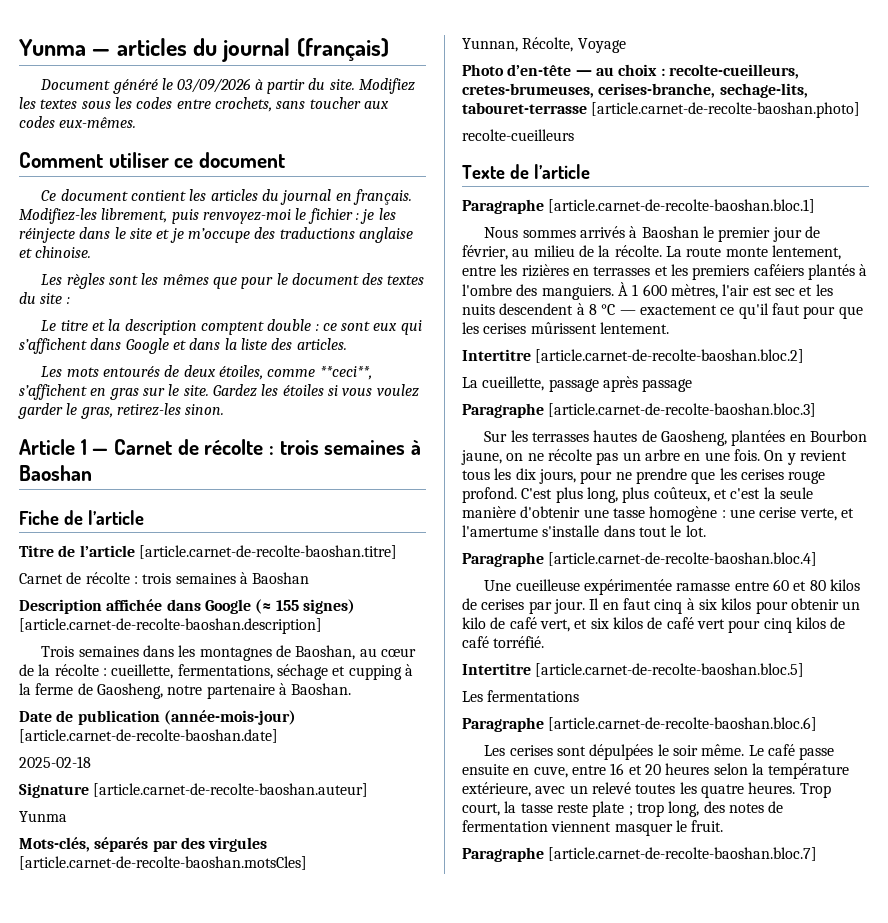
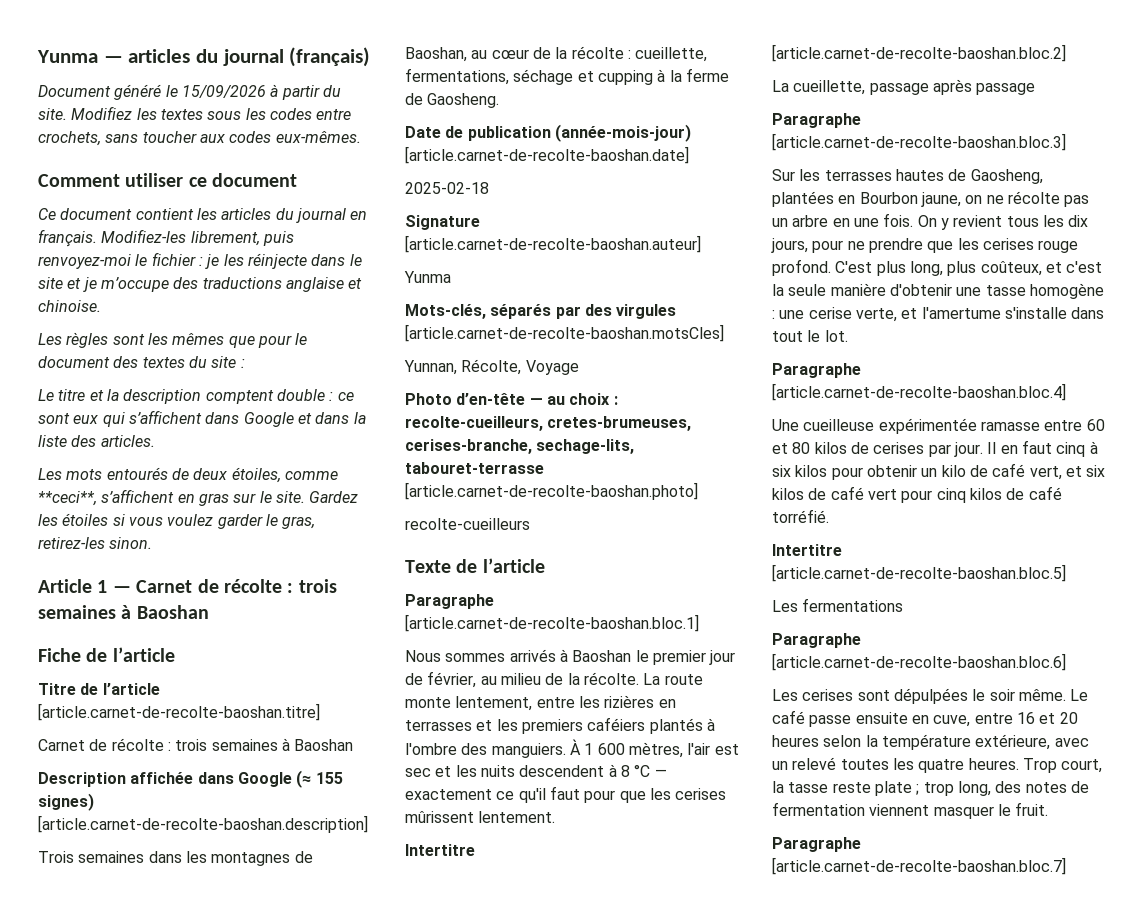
[177,78,252,93] 03/09/2026 -> [181,85,266,98] 15/09/2026
[96,683,352,699] Gaosheng, notre partenaire à Baoshan. -> [427,93,500,108] Gaosheng.

